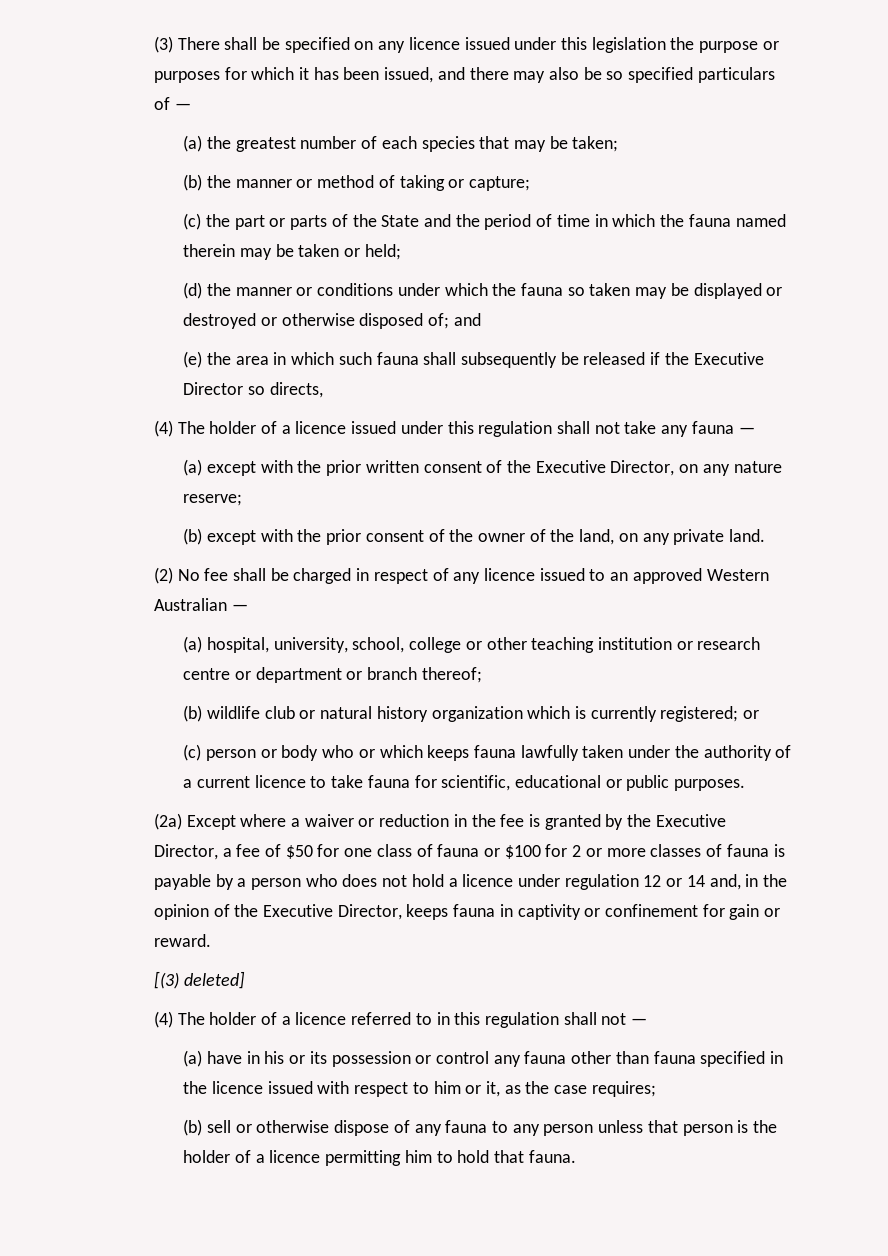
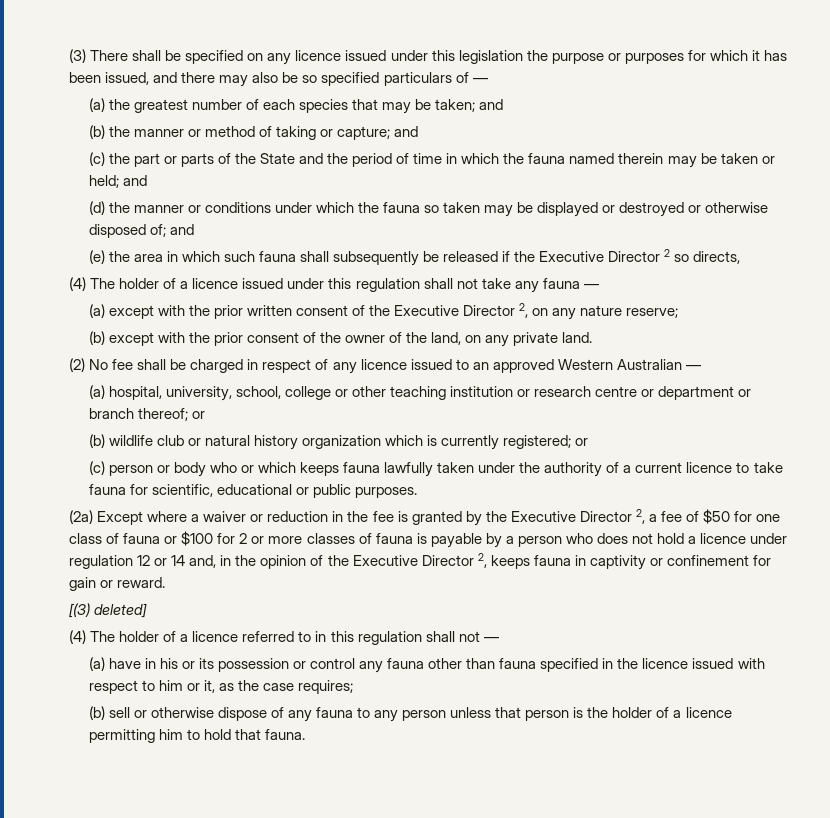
(619, 144) none -> [479,99,504,110] and
(530, 183) none -> [394,126,419,137] and
(401, 252) none -> [122,175,147,186] and
(244, 388) none -> [664,249,671,257] 2
[610,460,675,476] Director, -> [463,303,529,318] Director 2,
(482, 675) none -> [191,411,205,419] or
[153,844,218,860] Director, -> [579,509,645,524] Director 2,
[337,904,402,920] Director, -> [421,553,487,568] Director 2,

